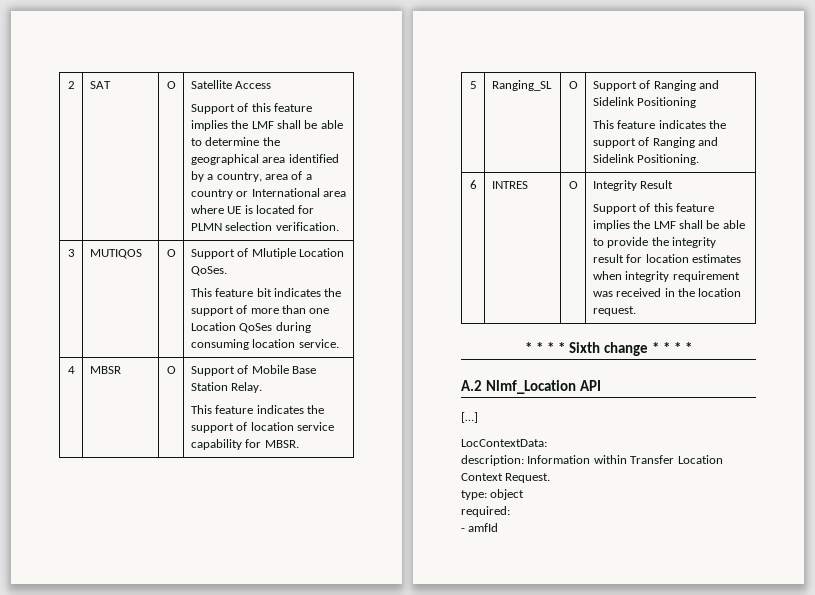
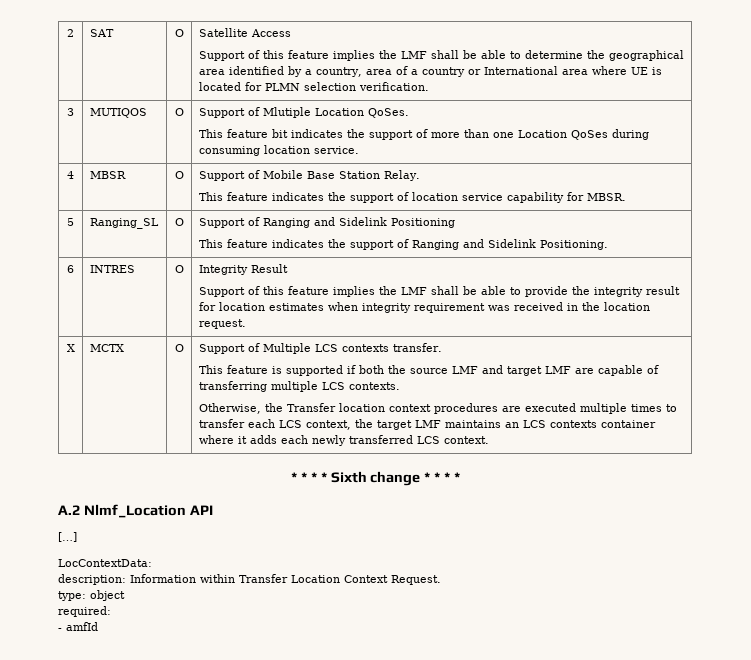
(636, 311) none -> [66,344,75,352] [89,344,124,352] [174,344,184,352] [198,343,442,354] [198,365,659,376] [198,381,400,392] [198,403,677,414] [198,419,656,430] [198,435,489,446] // X | MCTX | O | Support of Multiple LCS contexts transfer. // This feature is supported if both the source LMF and target LMF are capable of transferring multiple LCS contexts. // Otherwise, the Transfer location context procedures are executed multiple times to transfer each LCS context, the target LMF maintains an LCS contexts container where it adds each newly transferred LCS context.

